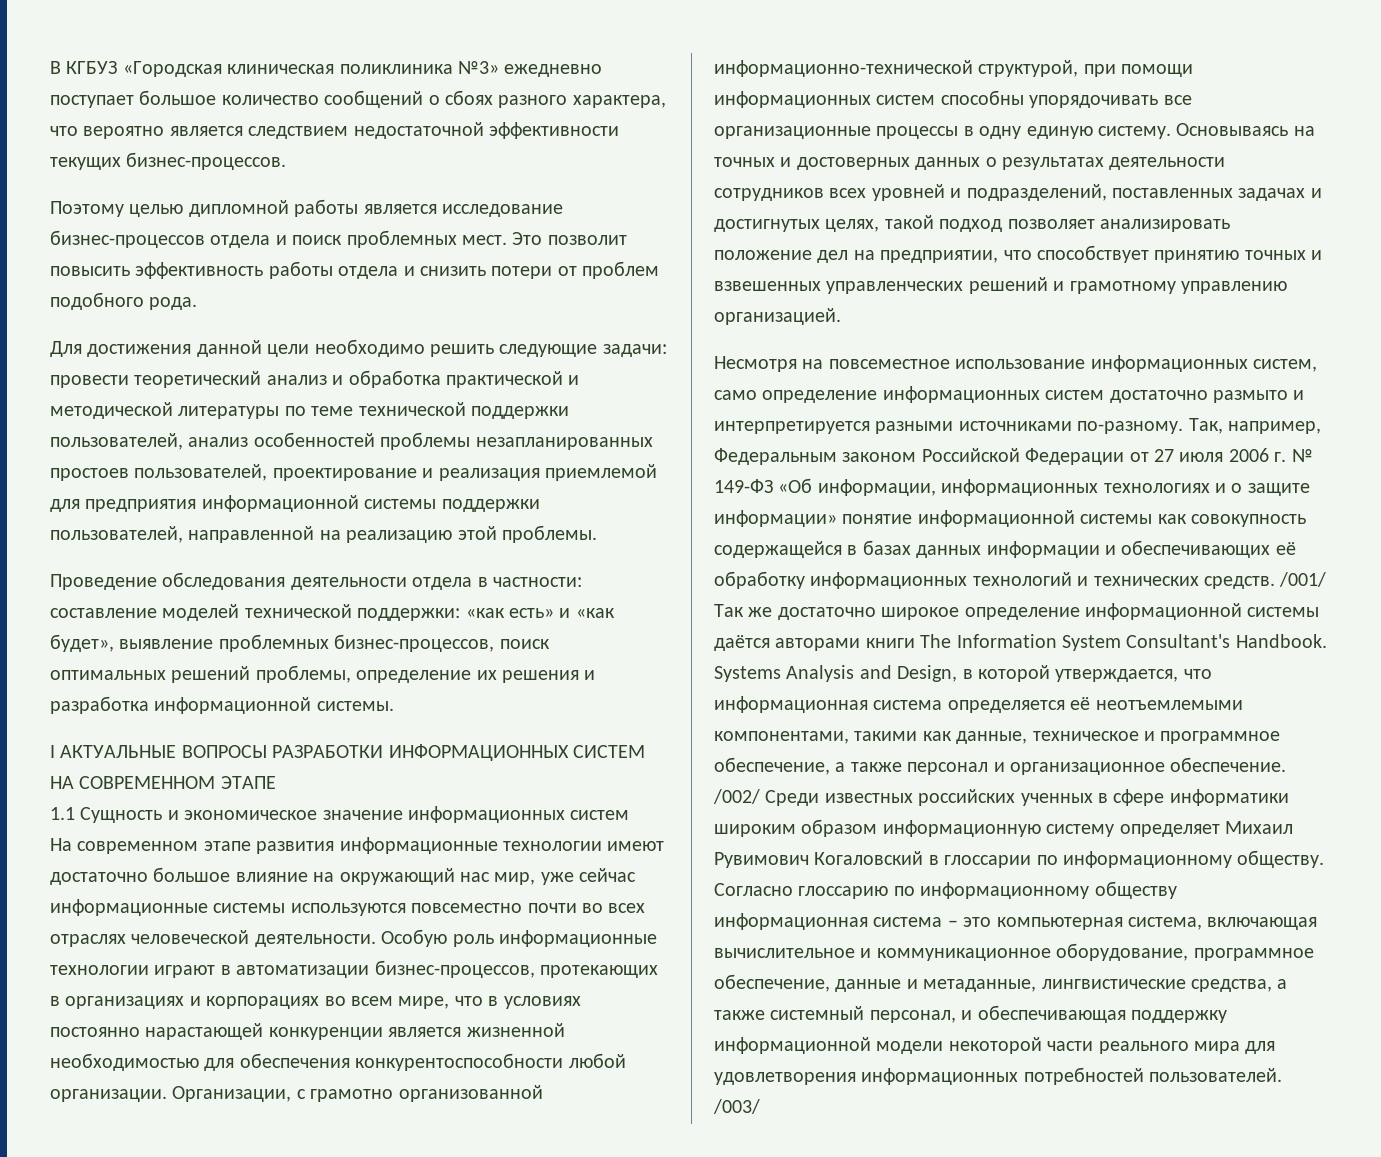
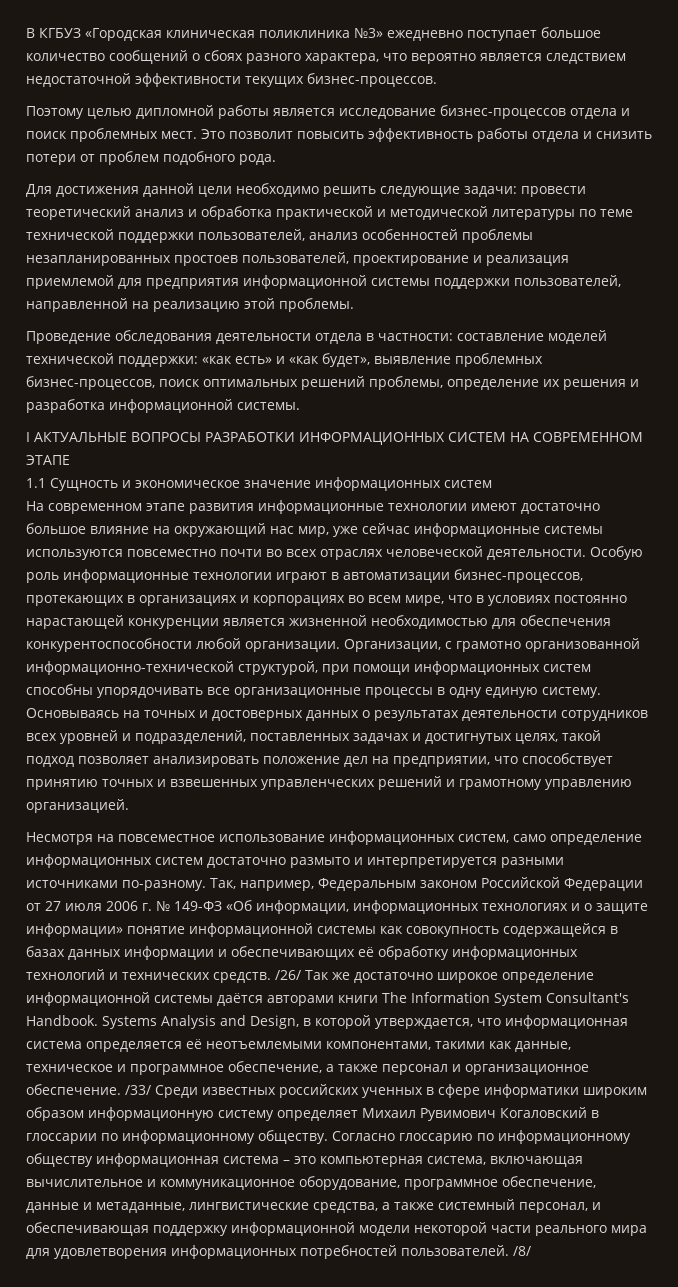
[1279,572,1327,587] /001/ -> [275,970,301,980] /26/
[713,789,760,804] /002/ -> [125,1085,151,1095] /33/
[713,1099,760,1114] /003/ -> [513,1246,531,1256] /8/

